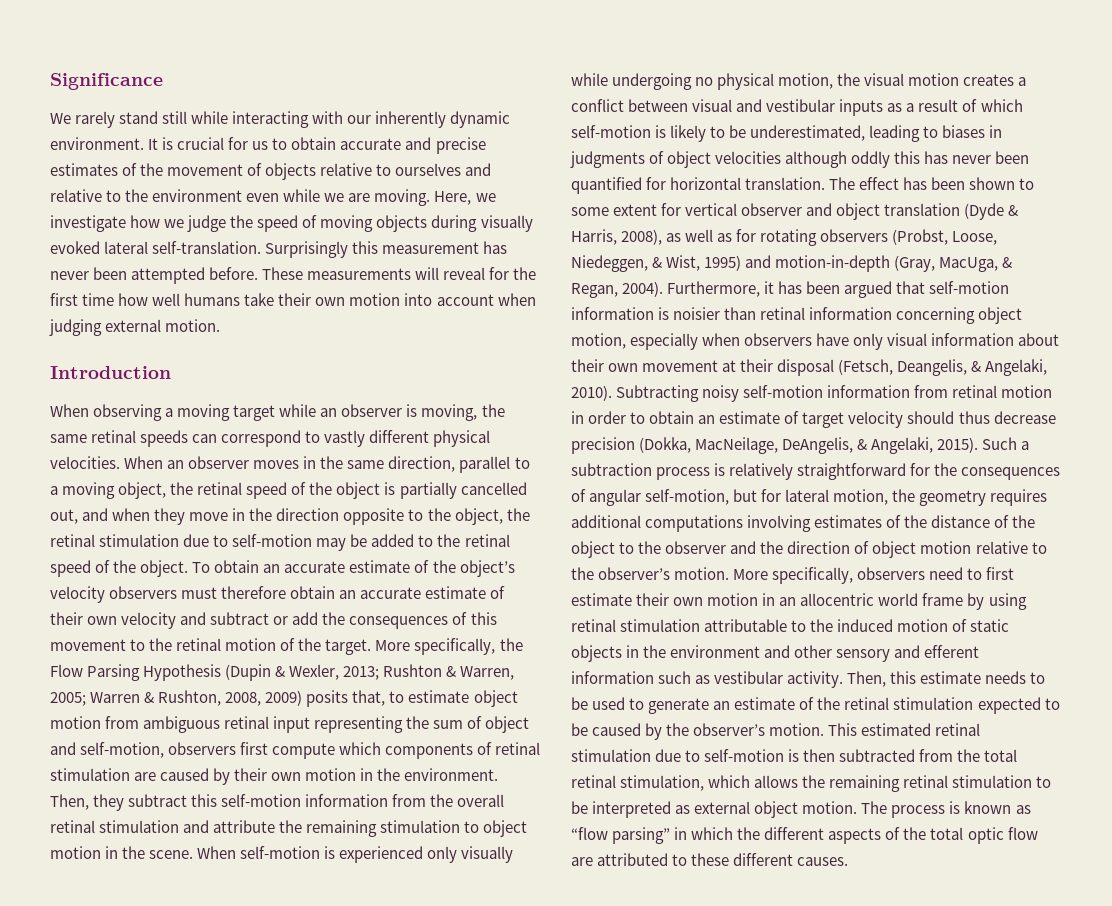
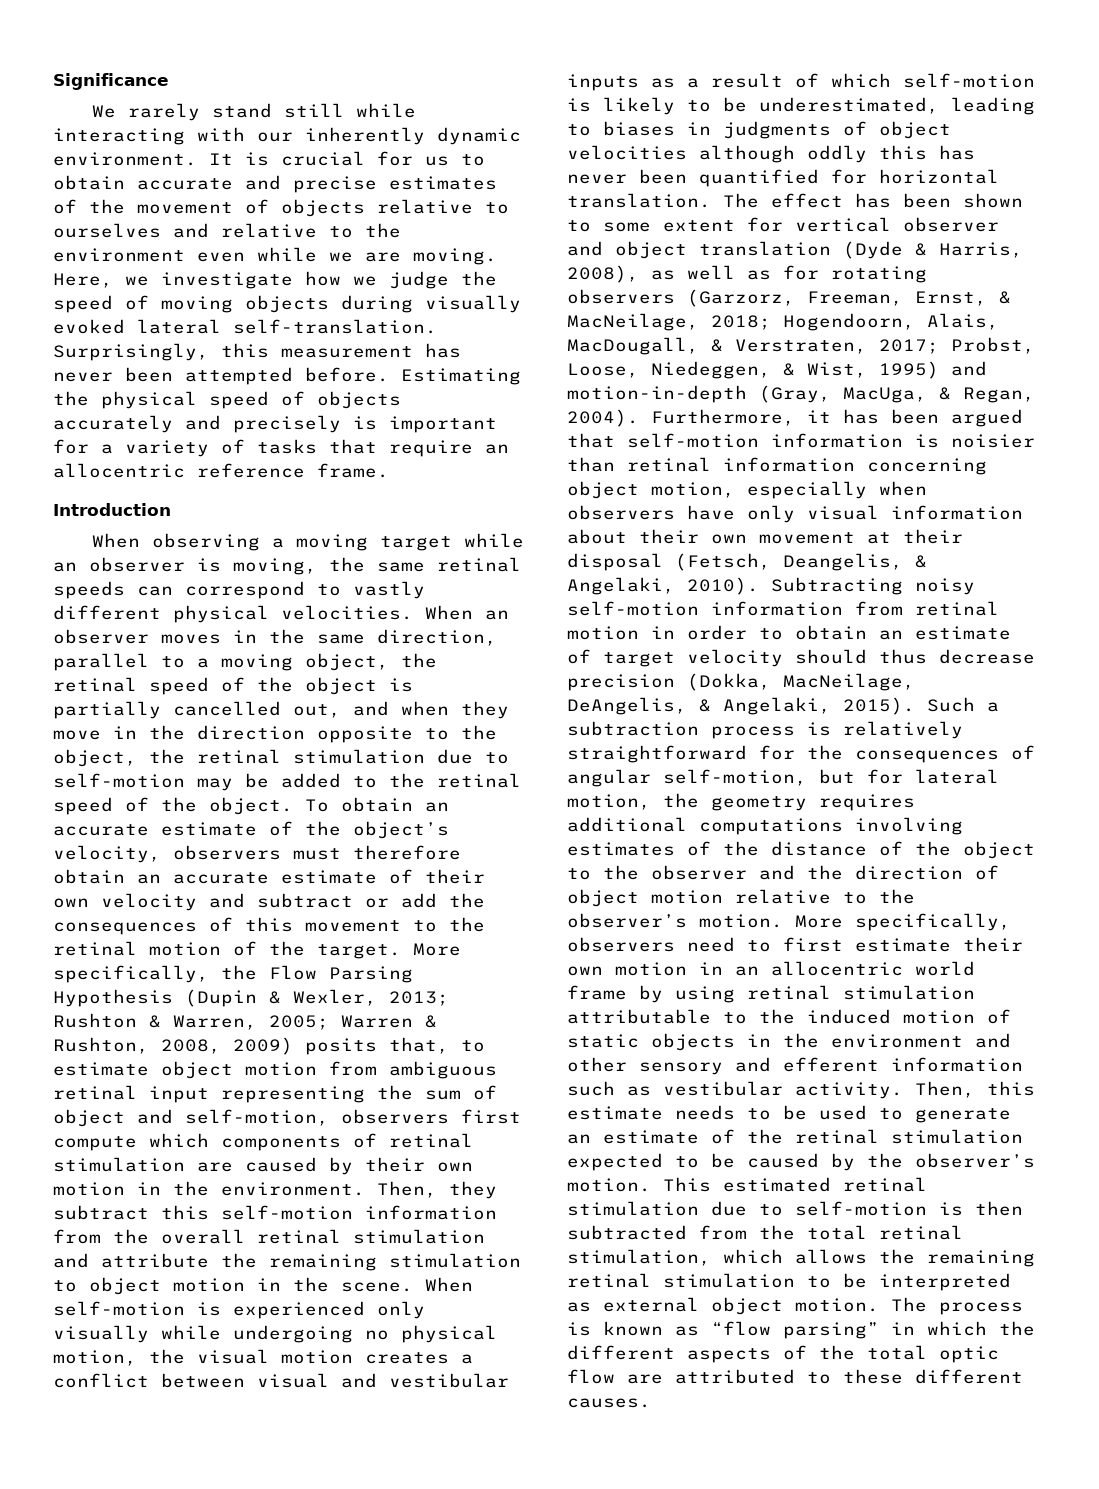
[265,241,349,258] Surprisingly -> [53,343,209,361] Surprisingly,
[262,267,537,280] [50,293,536,306] [49,319,221,336] These measurements will reveal for the first time how well humans take their own motion into account when judging external motion. -> [401,368,521,385] [53,391,401,409] [53,415,497,433] [53,439,509,457] [53,463,389,478] Estimating the physical speed of objects accurately and precisely is important for a variety of tasks that require an allocentric reference frame.
[50,586,105,603] velocity -> [53,845,161,863] velocity,
[892,229,949,245] (Probst, -> [687,289,1011,307] [567,313,999,331] [567,337,1035,355] (Garzorz, Freeman, Ernst, & MacNeilage, 2018; Hogendoorn, Alais, MacDougall, & Verstraten, 2017; Probst,

